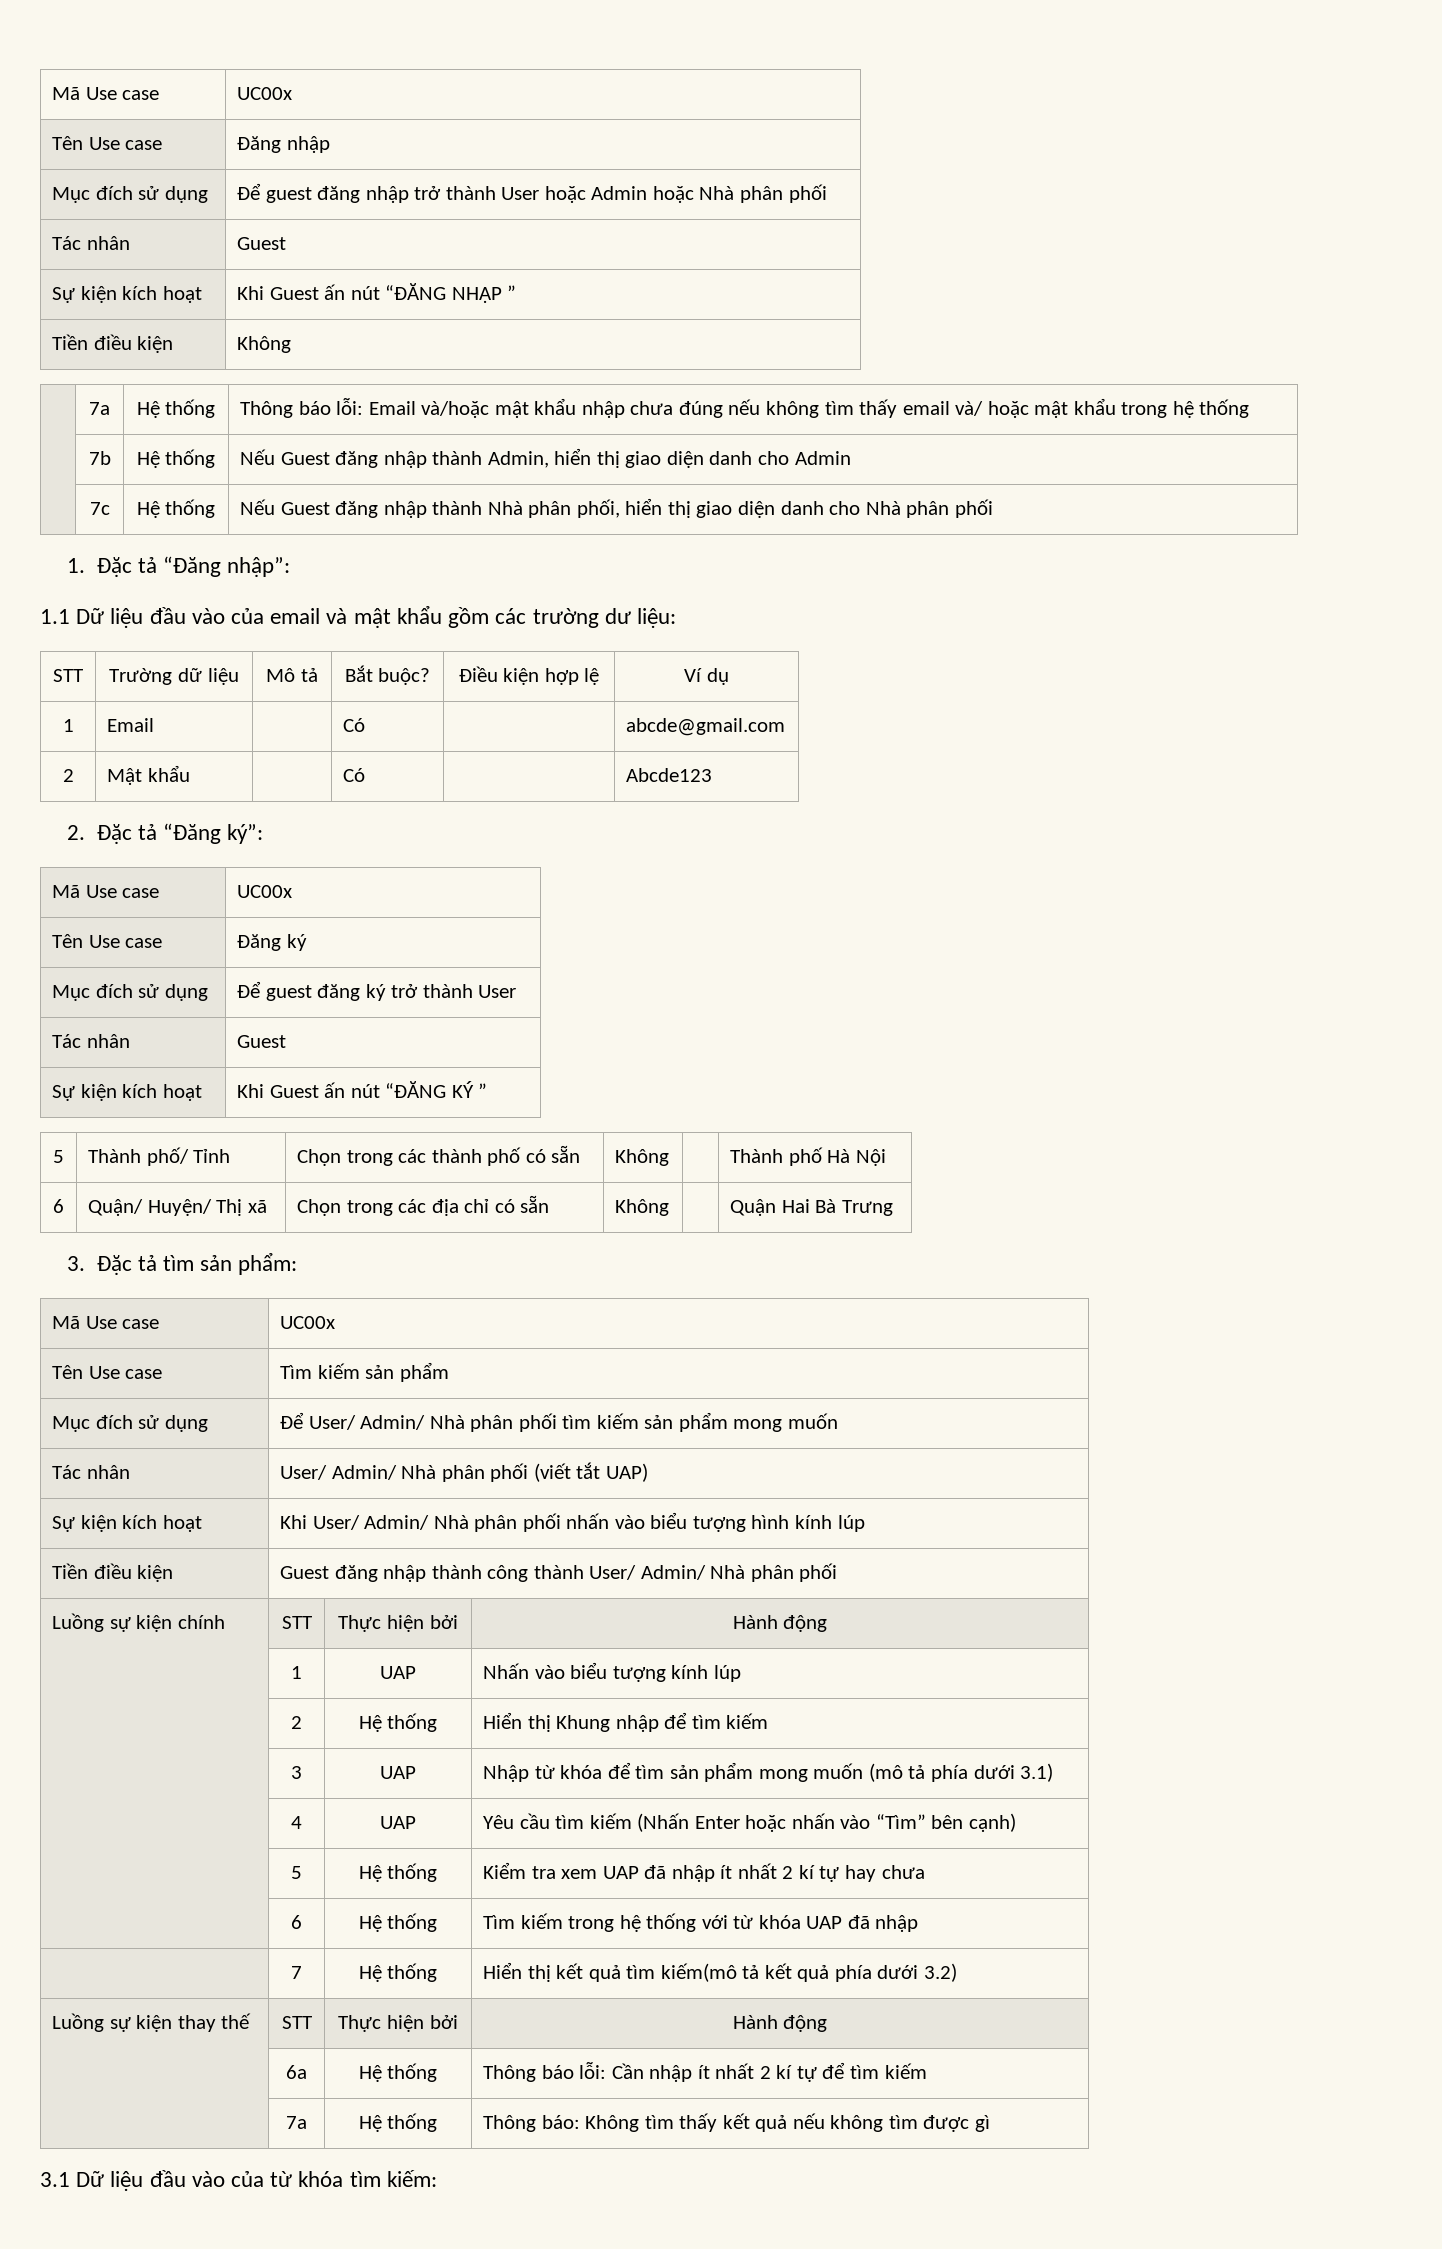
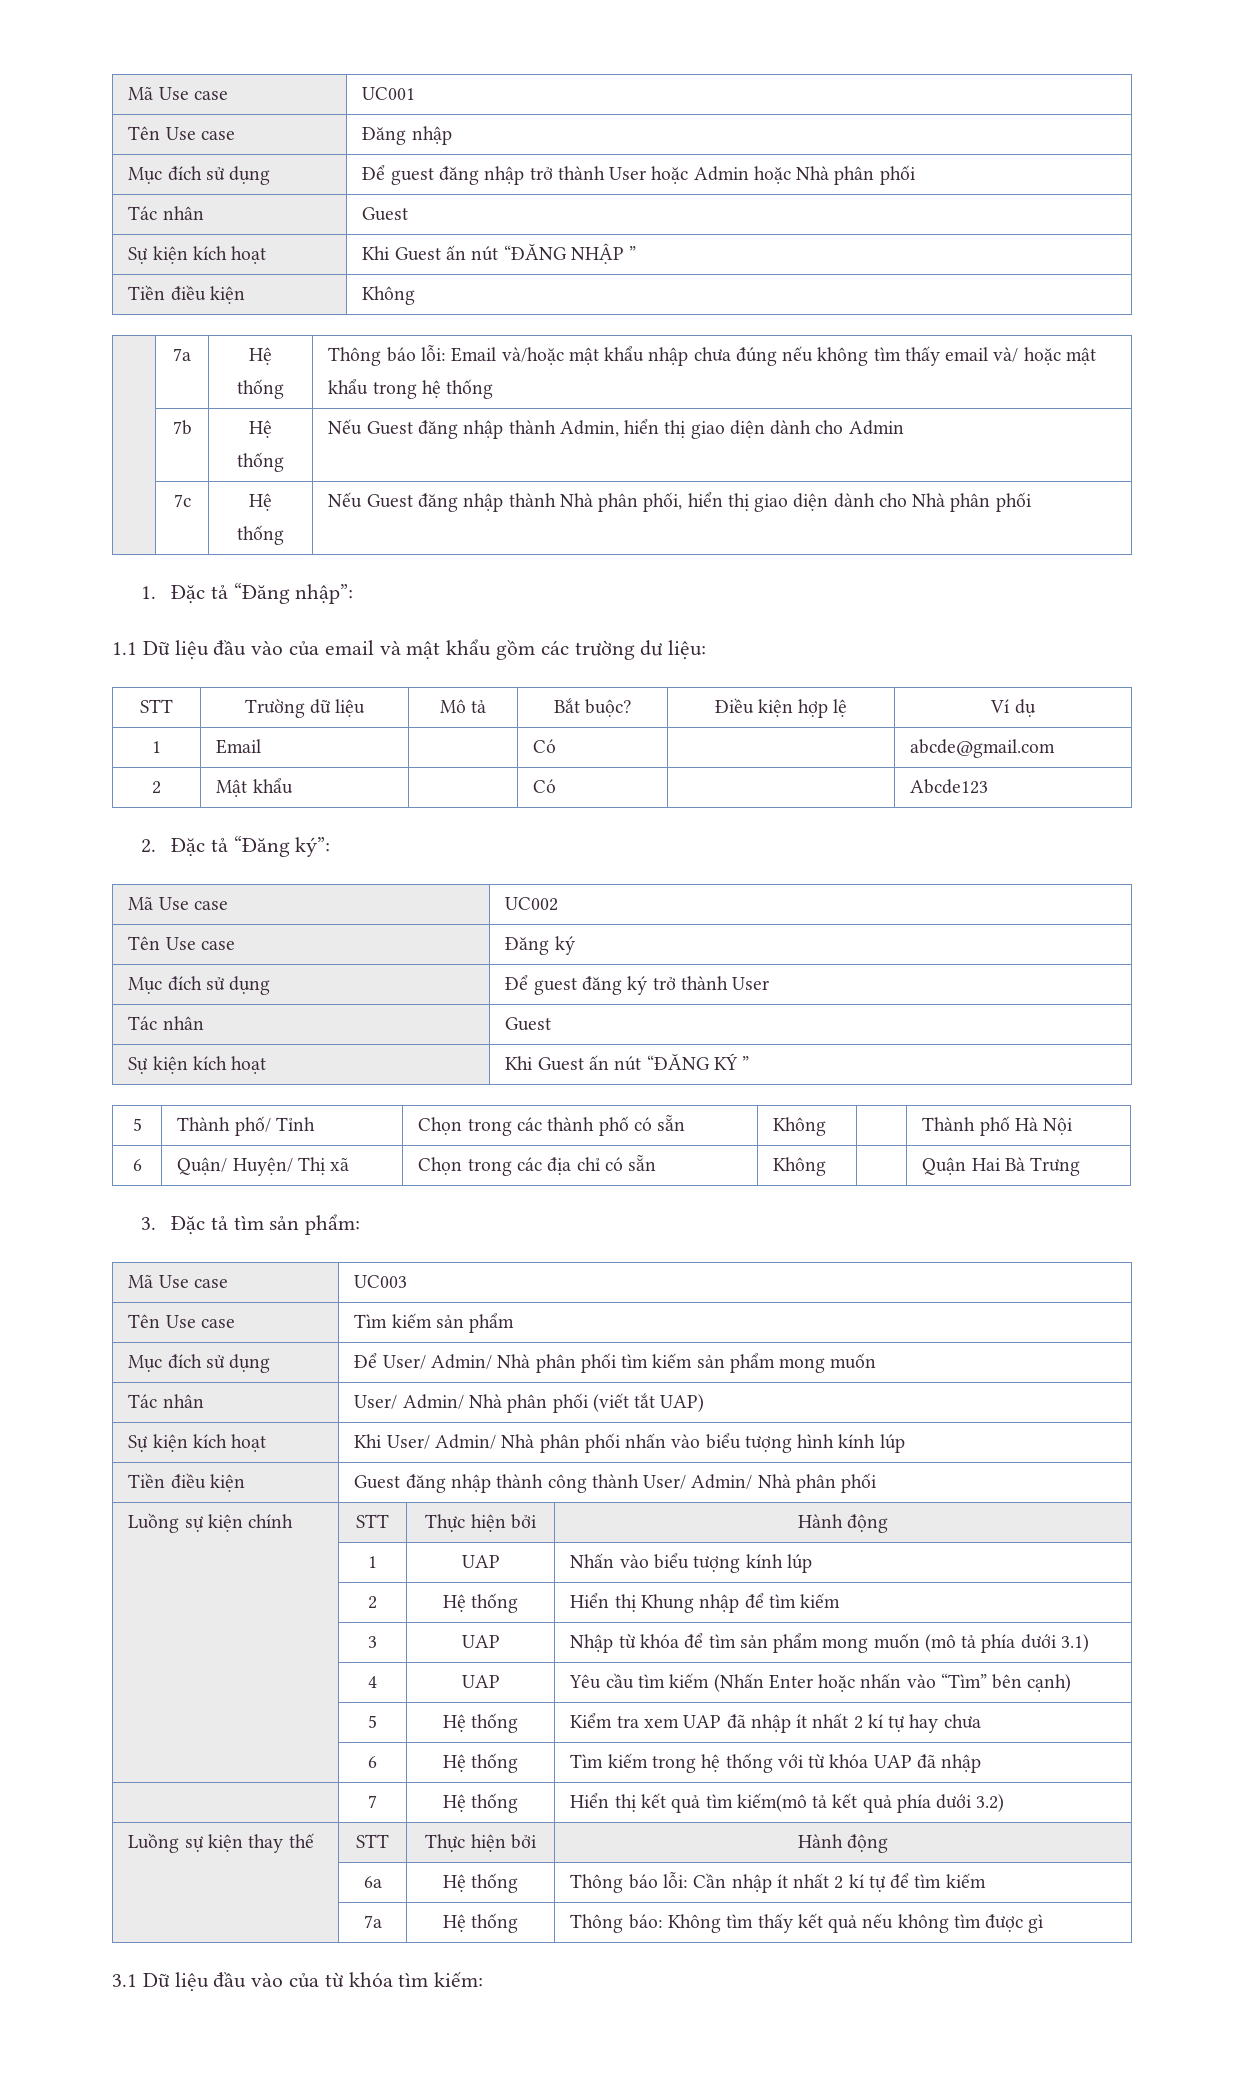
[52,87,160,100] [237,87,293,100] Mã Use case | UC00x -> [128,86,228,100] [362,87,416,100] Mã Use case | UC001
[709,451,753,465] danh -> [770,420,812,435] dành
[780,501,824,515] danh -> [833,493,875,508] dành
[237,885,293,898] UC00x -> [505,897,559,911] UC002
[280,1316,336,1329] UC00x -> [354,1275,408,1288] UC003

